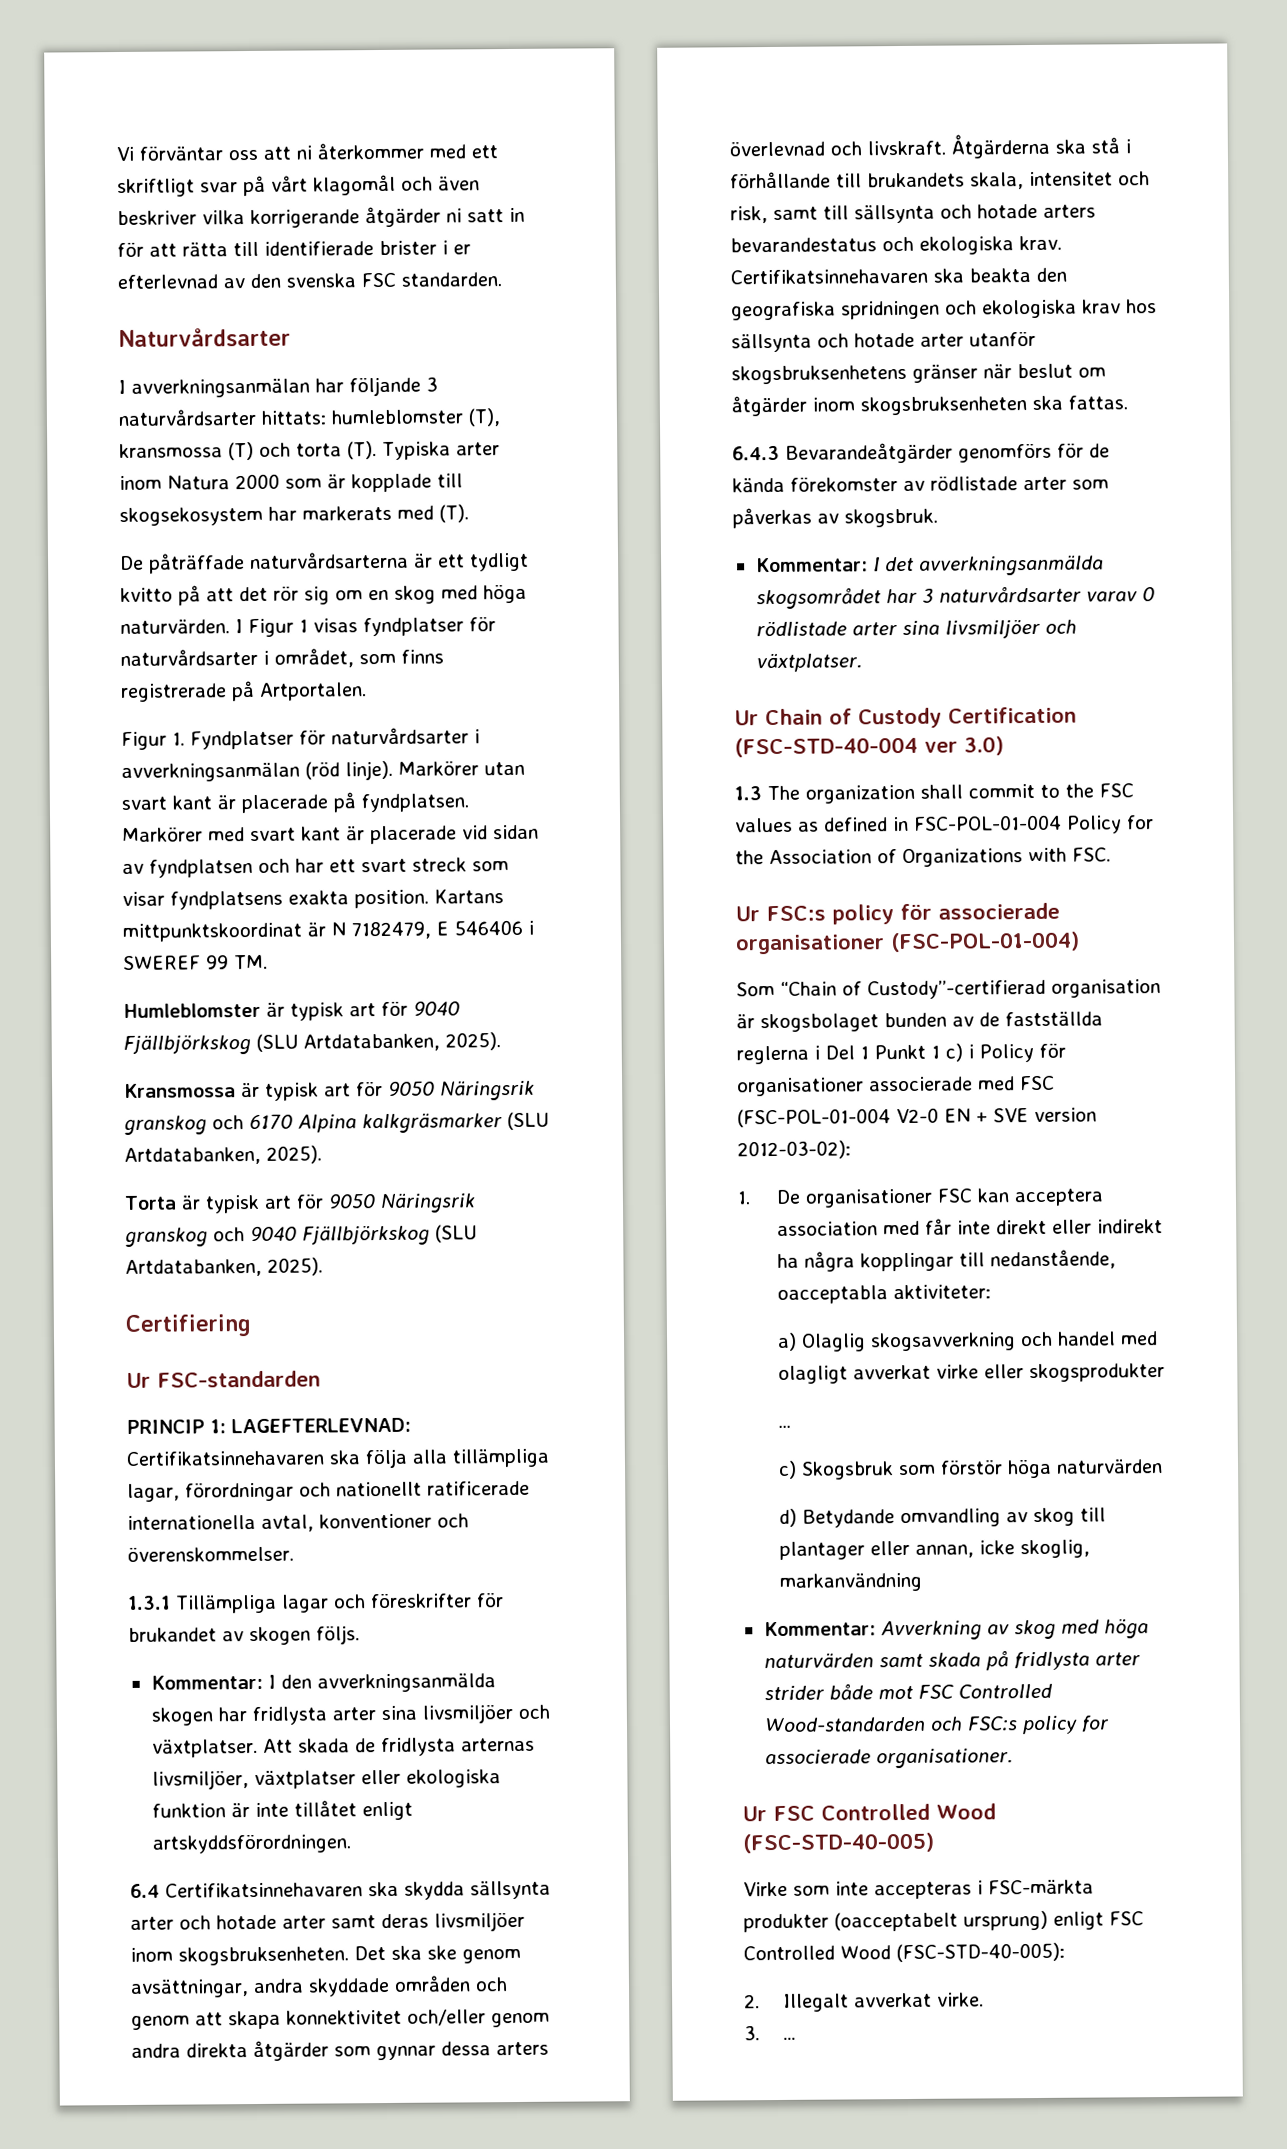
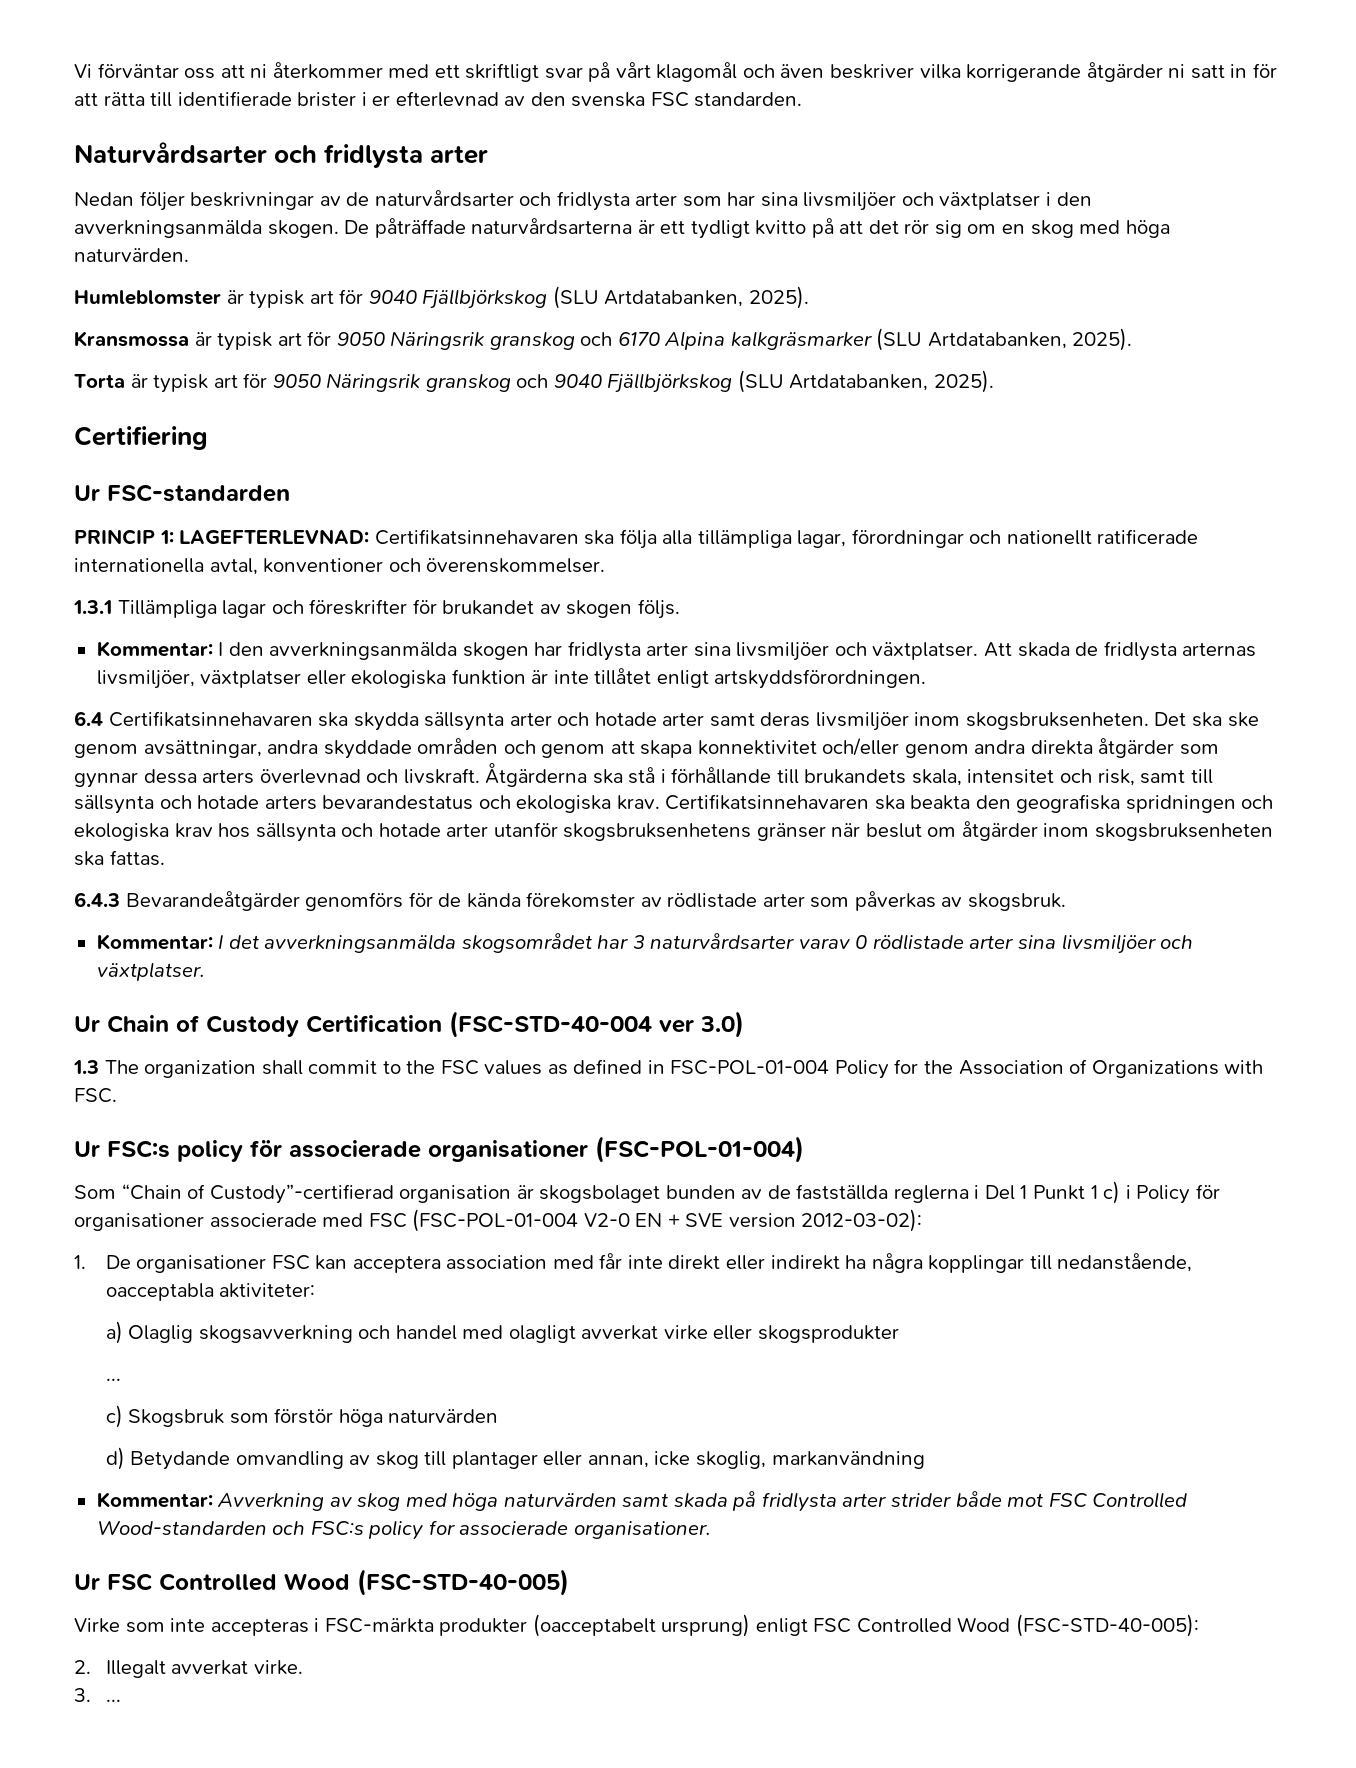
[118,376,438,398] [118,408,501,427] [119,441,500,461] [119,473,463,493] [119,504,469,527] // I avverkningsanmälan har följande 3 naturvårdsarter hittats: humleblomster (T), kransmossa (T) och torta (T). Typiska arter inom Natura 2000 som är kopplade till skogsekosystem har markerats med (T). // -> [274,144,489,168] [74,190,1092,211] [74,220,339,238] och fridlysta arter // Nedan följer beskrivningar av de naturvårdsarter och fridlysta arter som har sina livsmiljöer och växtplatser i den avverkningsanmälda skogen.
[235,616,496,638] [120,648,444,668] [120,680,367,703] [121,727,480,750] [121,760,525,782] [121,792,469,814] [122,824,539,845] [122,857,509,878] [122,889,504,910] [122,919,534,942] [123,954,268,970] I Figur 1 visas fyndplatser för naturvårdsarter i området, som finns registrerade på Artportalen. // Figur 1. Fyndplatser för naturvårdsarter i avverkningsanmälan (röd linje). Markörer utan svart kant är placerade på fyndplatsen. Markörer med svart kant är placerade vid sidan av fyndplatsen och har ett svart streck som visar fyndplatsens exakta position. Kartans mittpunktskoordinat är N 7182479, E 546406 i SWEREF 99 TM. -> (189, 255) none

